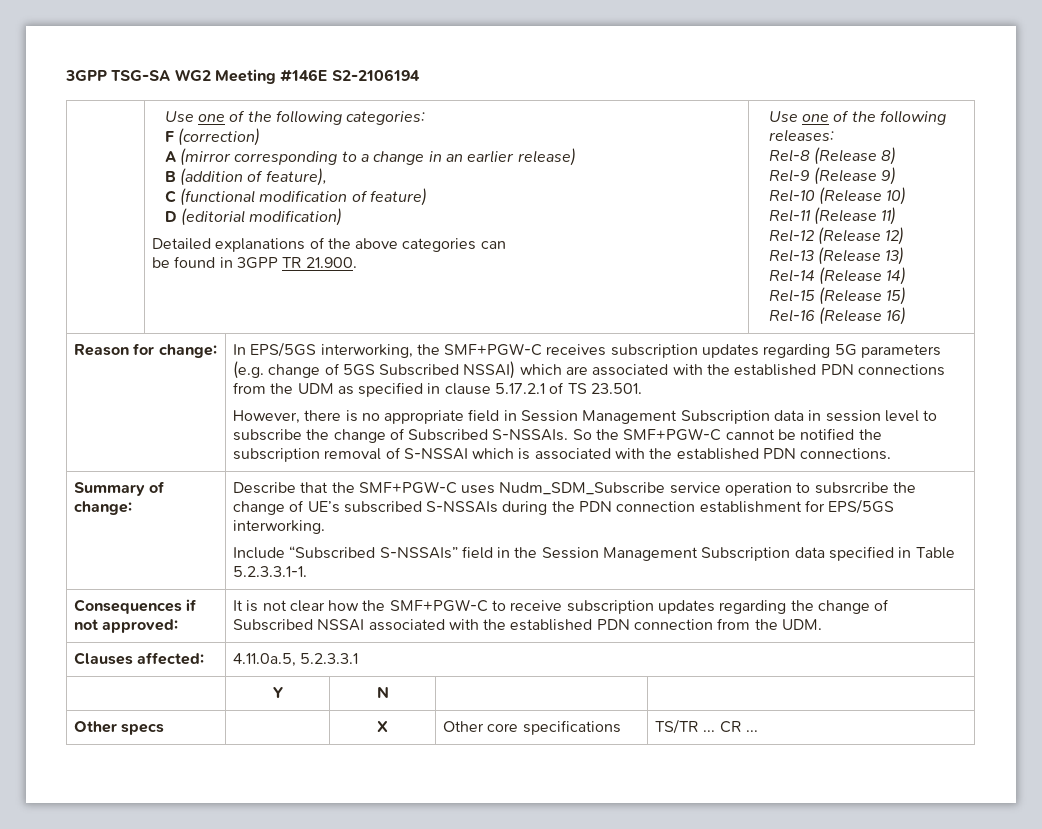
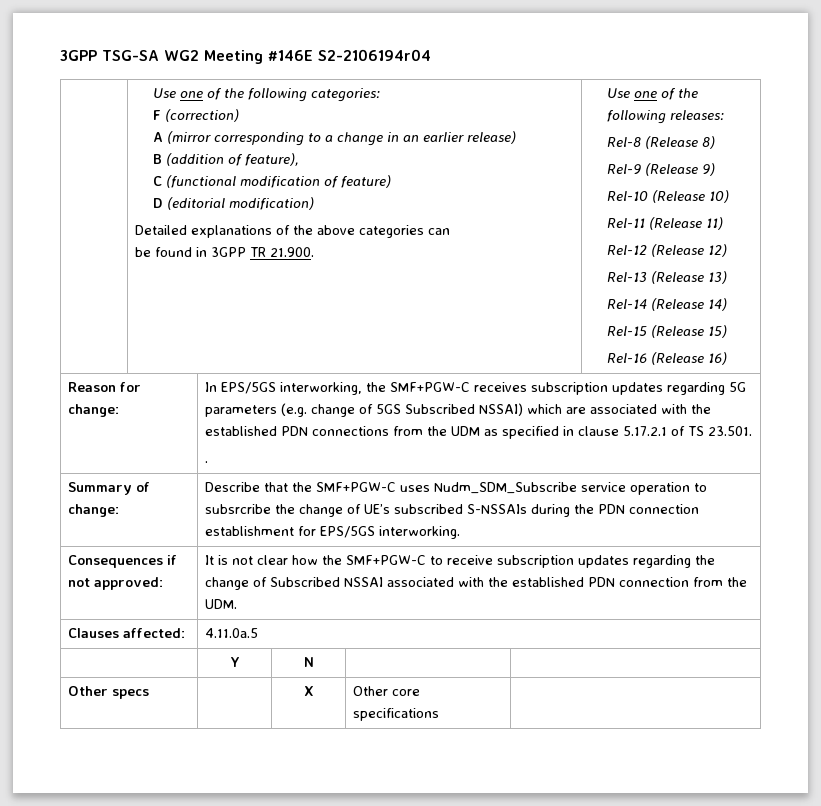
[331,69,420,81] S2-2106194 -> [318,49,431,61] S2-2106194r04
[232,409,938,424] [232,428,882,443] [232,447,892,462] However, there is no appropriate field in Session Management Subscription data in session level to subscribe the change of Subscribed S-NSSAIs. So the SMF+PGW-C cannot be notified the subscription removal of S-NSSAI which is associated with the established PDN connections. -> [205,461,209,463] .
[232,546,955,561] [232,566,307,577] // Include “Subscribed S-NSSAIs” field in the Session Management Subscription data specified in Table 5.2.3.3.1-1. -> (461, 532) none
[232,653,359,667] 4.11.0a.5, 5.2.3.3.1 -> [205,628,259,638] 4.11.0a.5
[654,719,758,734] TS/TR ... CR ... -> (440, 714) none

